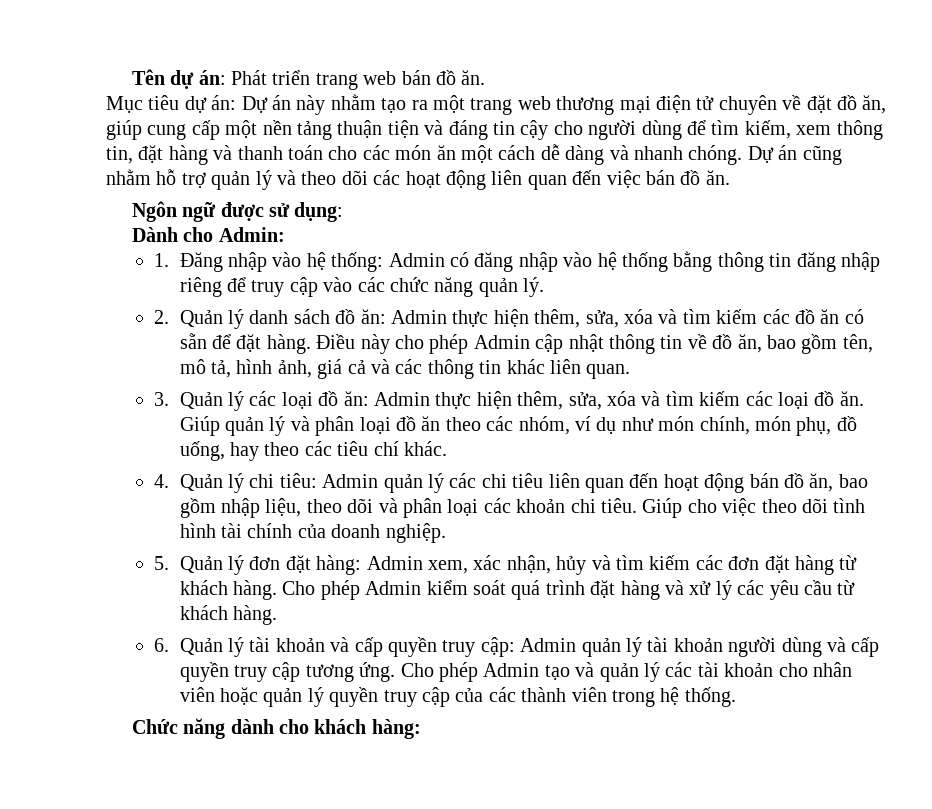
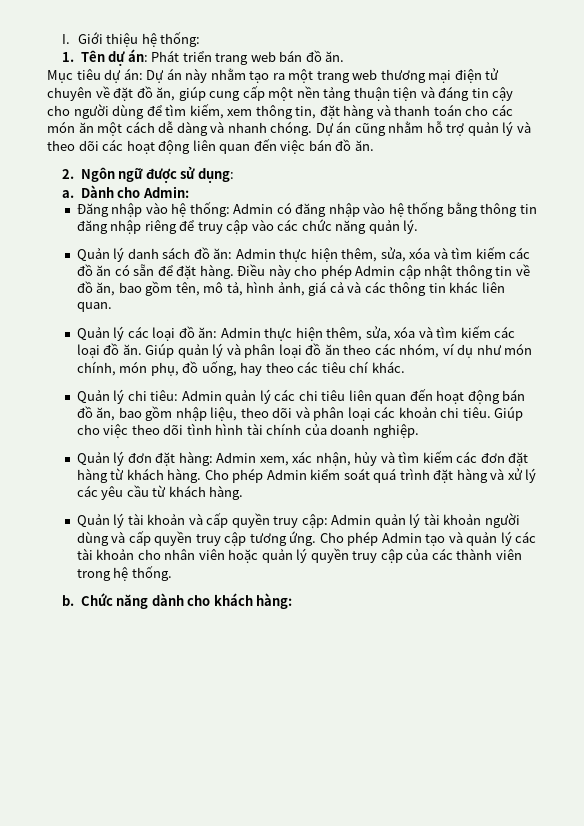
(131, 77) none -> [62,31,201,47] [62,52,75,62] I. Giới thiệu hệ thống: // 1.
(730, 177) none -> [62,169,75,179] 2.
(344, 212) none -> [62,190,75,198] a.
[153,253,169,267] 1. -> (189, 192) none
[153,310,169,324] 2. -> (419, 226) none
[153,392,169,406] 3. -> (112, 307) none
[153,474,169,488] 4. -> (405, 367) none
[153,556,169,570] 5. -> (419, 431) none
[153,638,169,652] 6. -> (244, 492) none
(736, 697) none -> [62,595,75,606] b.

